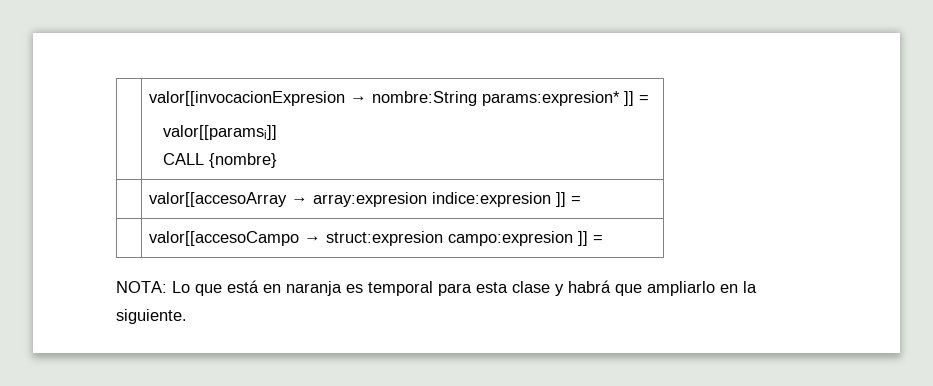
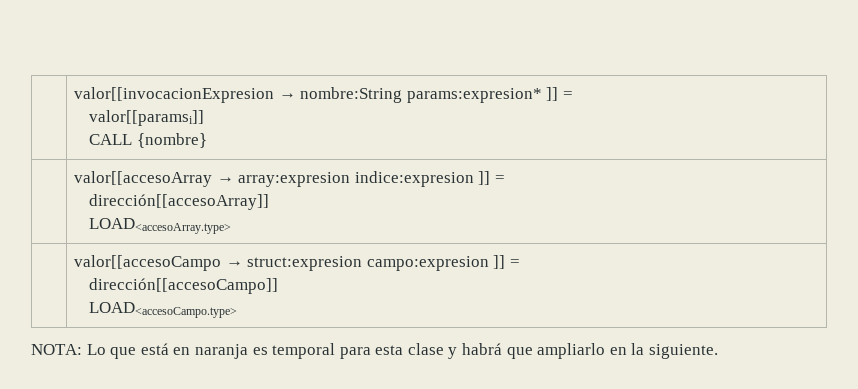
(582, 200) none -> [89,194,270,210] [89,218,232,234] // dirección[[accesoArray]] // LOAD<accesoArray.type>
(604, 239) none -> [89,278,279,294] [89,302,238,318] // dirección[[accesoCampo]] // LOAD<accesoCampo.type>

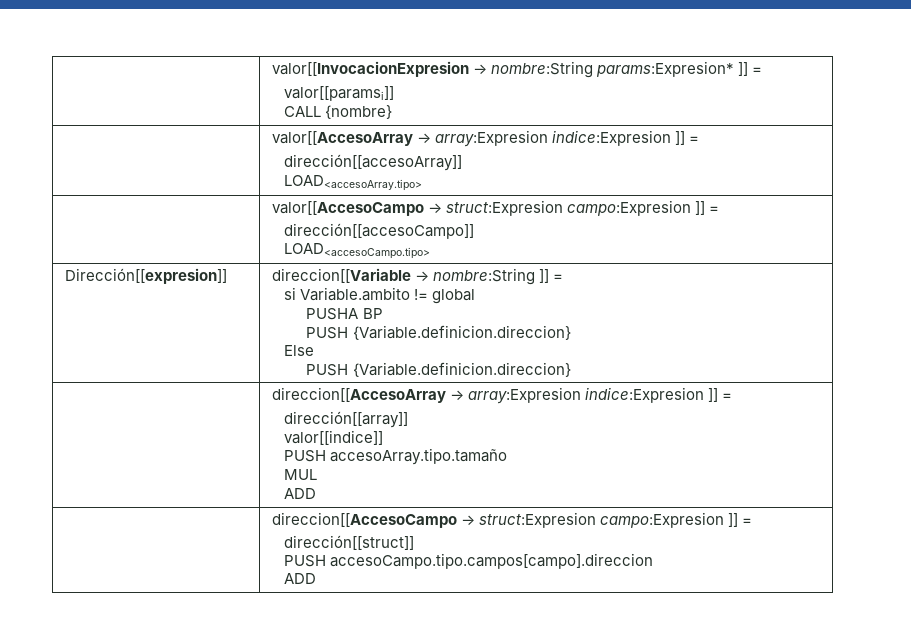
[73,87,542,103] | valor[[invocacionExpresion → nombre:String params:expresion* -> [272,61,735,78] | valor[[InvocacionExpresion → nombre:String params:Expresion*
[73,171,474,187] valor[[accesoArray → array:expresion indice:expresion -> [272,130,672,147] valor[[AccesoArray → array:Expresion indice:Expresion
[89,218,232,234] [73,255,520,271] [89,278,279,294] [89,302,238,318] [31,343,719,359] LOAD<accesoArray.type> // | valor[[accesoCampo → struct:expresion campo:expresion ]] = // dirección[[accesoCampo]] // LOAD<accesoCampo.type> // NOTA: Lo que está en naranja es temporal para esta clase y habrá que ampliarlo en la siguiente. -> [283,175,422,191] [272,200,720,216] [283,223,474,239] [283,243,430,259] [65,268,228,284] [272,268,564,285] [283,287,475,304] [306,308,383,320] [306,325,571,340] [283,345,314,356] [306,362,571,377] [272,387,733,404] [283,411,408,428] [283,430,383,445] [283,448,507,465] [283,469,317,480] [283,488,316,499] [272,512,753,528] [283,535,414,550] [283,553,653,569] [283,573,316,584] LOAD<accesoArray.tipo> // | valor[[AccesoCampo → struct:Expresion campo:Expresion ]] = // dirección[[accesoCampo]] // LOAD<accesoCampo.tipo> // Dirección[[expresion]] | direccion[[Variable → nombre:String ]] = // si Variable.ambito != global // PUSHA BP // PUSH {Variable.definicion.direccion} // Else // PUSH {Variable.definicion.direccion} // | direccion[[AccesoArray → array:Expresion indice:Expresion ]] = // dirección[[array]] // valor[[indice]] // PUSH accesoArray.tipo.tamaño // MUL // ADD // | direccion[[AccesoCampo → struct:Expresion campo:Expresion ]] = // dirección[[struct]] // PUSH accesoCampo.tipo.campos[campo].direccion // ADD

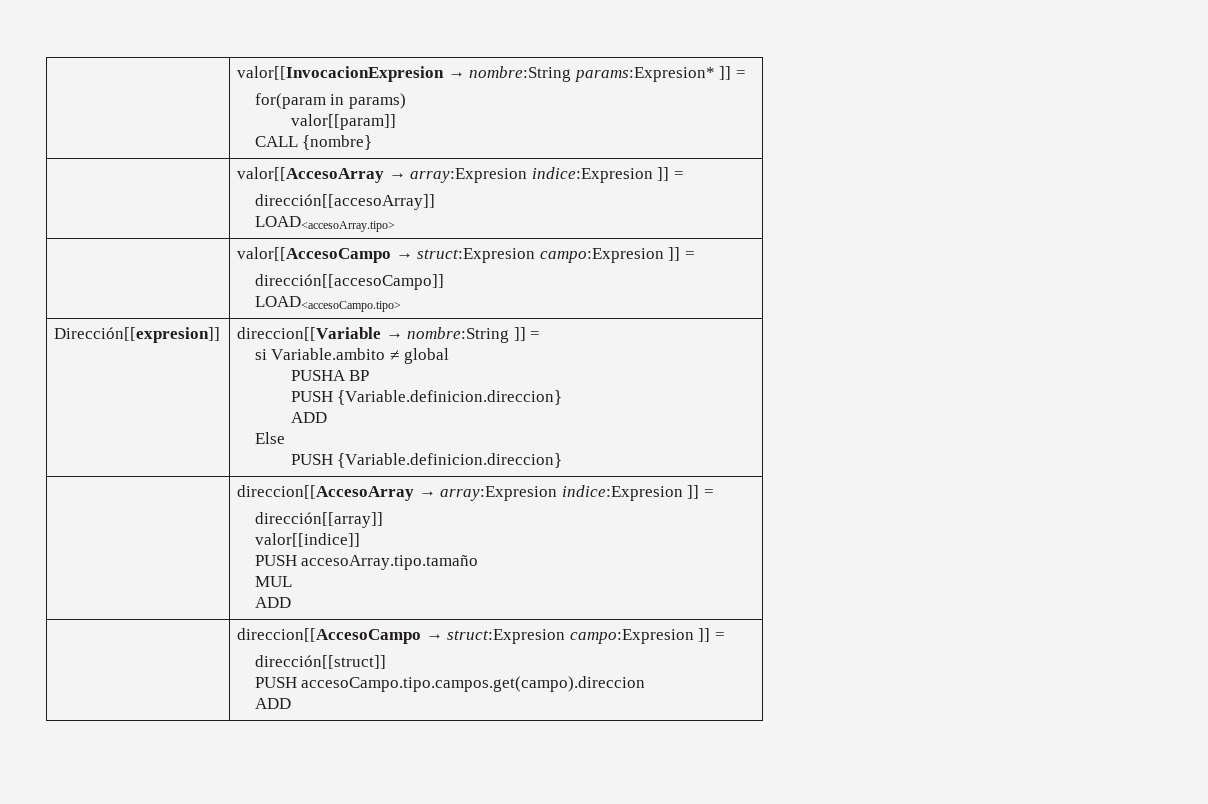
[283,86,394,101] valor[[paramsi]] -> [254,93,407,109] [290,114,396,130] for(param in params) // valor[[param]]
[413,289,428,300] != -> [390,350,400,360] ≠
(571, 332) none -> [290,412,327,423] // ADD
[329,553,653,569] accesoCampo.tipo.campos[campo].direccion -> [301,676,646,692] accesoCampo.tipo.campos.get(campo).direccion

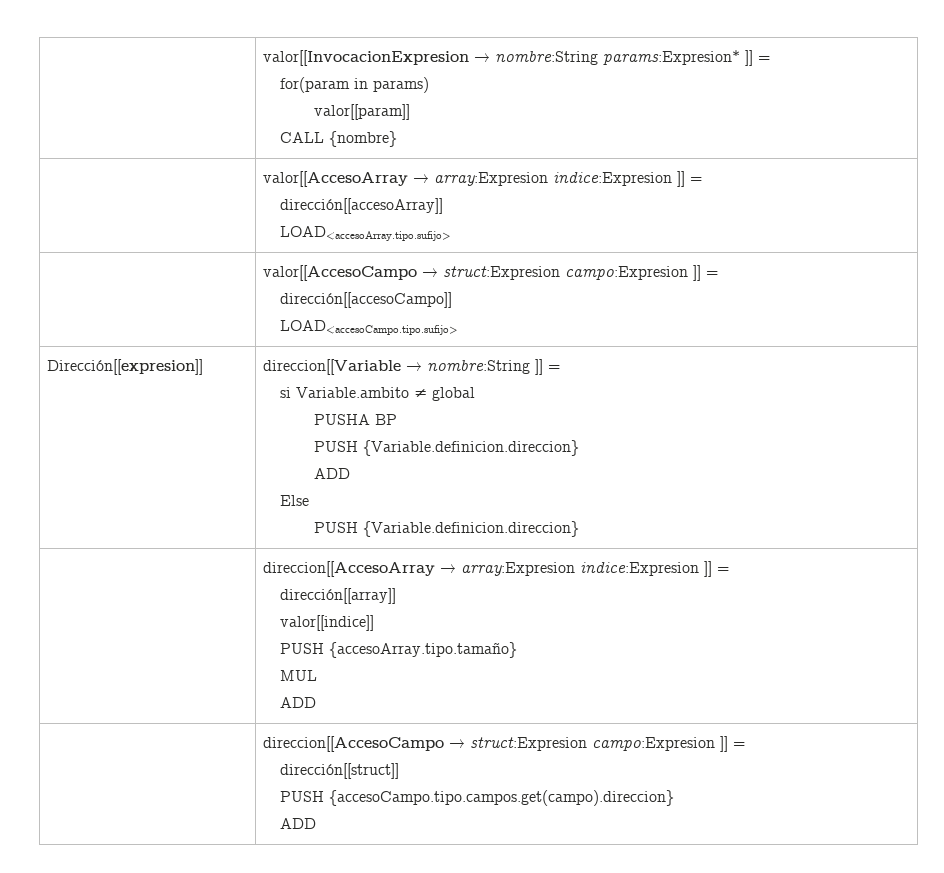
[254,216,395,232] LOAD<accesoArray.tipo> -> [280,226,452,241] LOAD<accesoArray.tipo.sufijo>
[254,296,401,312] LOAD<accesoCampo.tipo> -> [280,320,459,335] LOAD<accesoCampo.tipo.sufijo>
[301,555,479,570] accesoArray.tipo.tamaño -> [329,642,518,658] {accesoArray.tipo.tamaño}
[301,676,646,692] accesoCampo.tipo.campos.get(campo).direccion -> [329,790,675,806] {accesoCampo.tipo.campos.get(campo).direccion}

